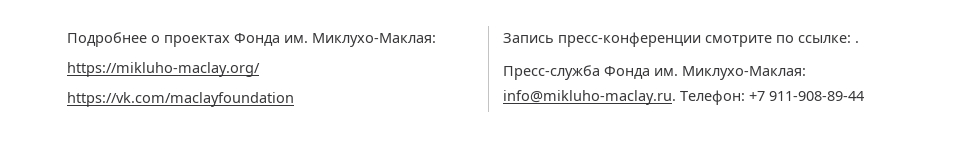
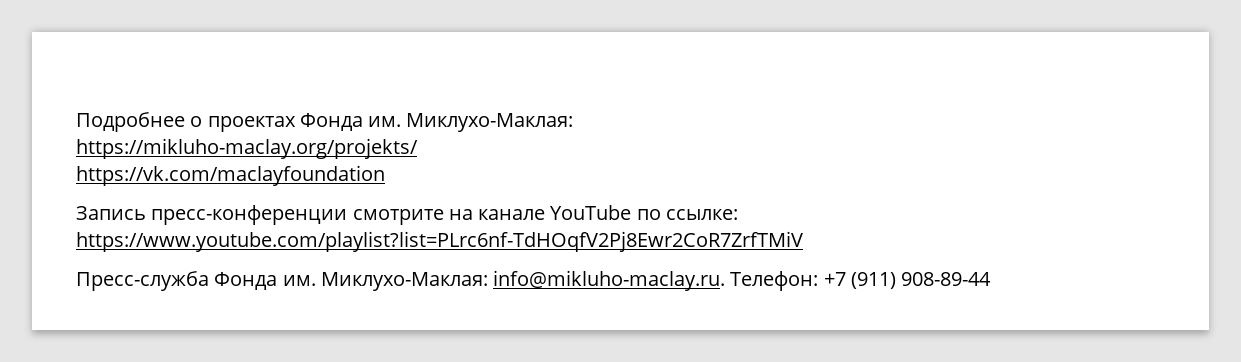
[67,62,260,77] https://mikluho-maclay.org/ -> [76,138,418,159] https://mikluho-maclay.org/projekts/
(772, 41) none -> [448,205,632,220] на канале YouTube
[855,41,859,43] . -> [76,231,803,252] https://www.youtube.com/playlist?list=PLrc6nf-TdHOqfV2Pj8Ewr2CoR7ZrfTMiV
[769,91,864,101] 911-908-89-44 -> [850,272,992,289] (911) 908-89-44

